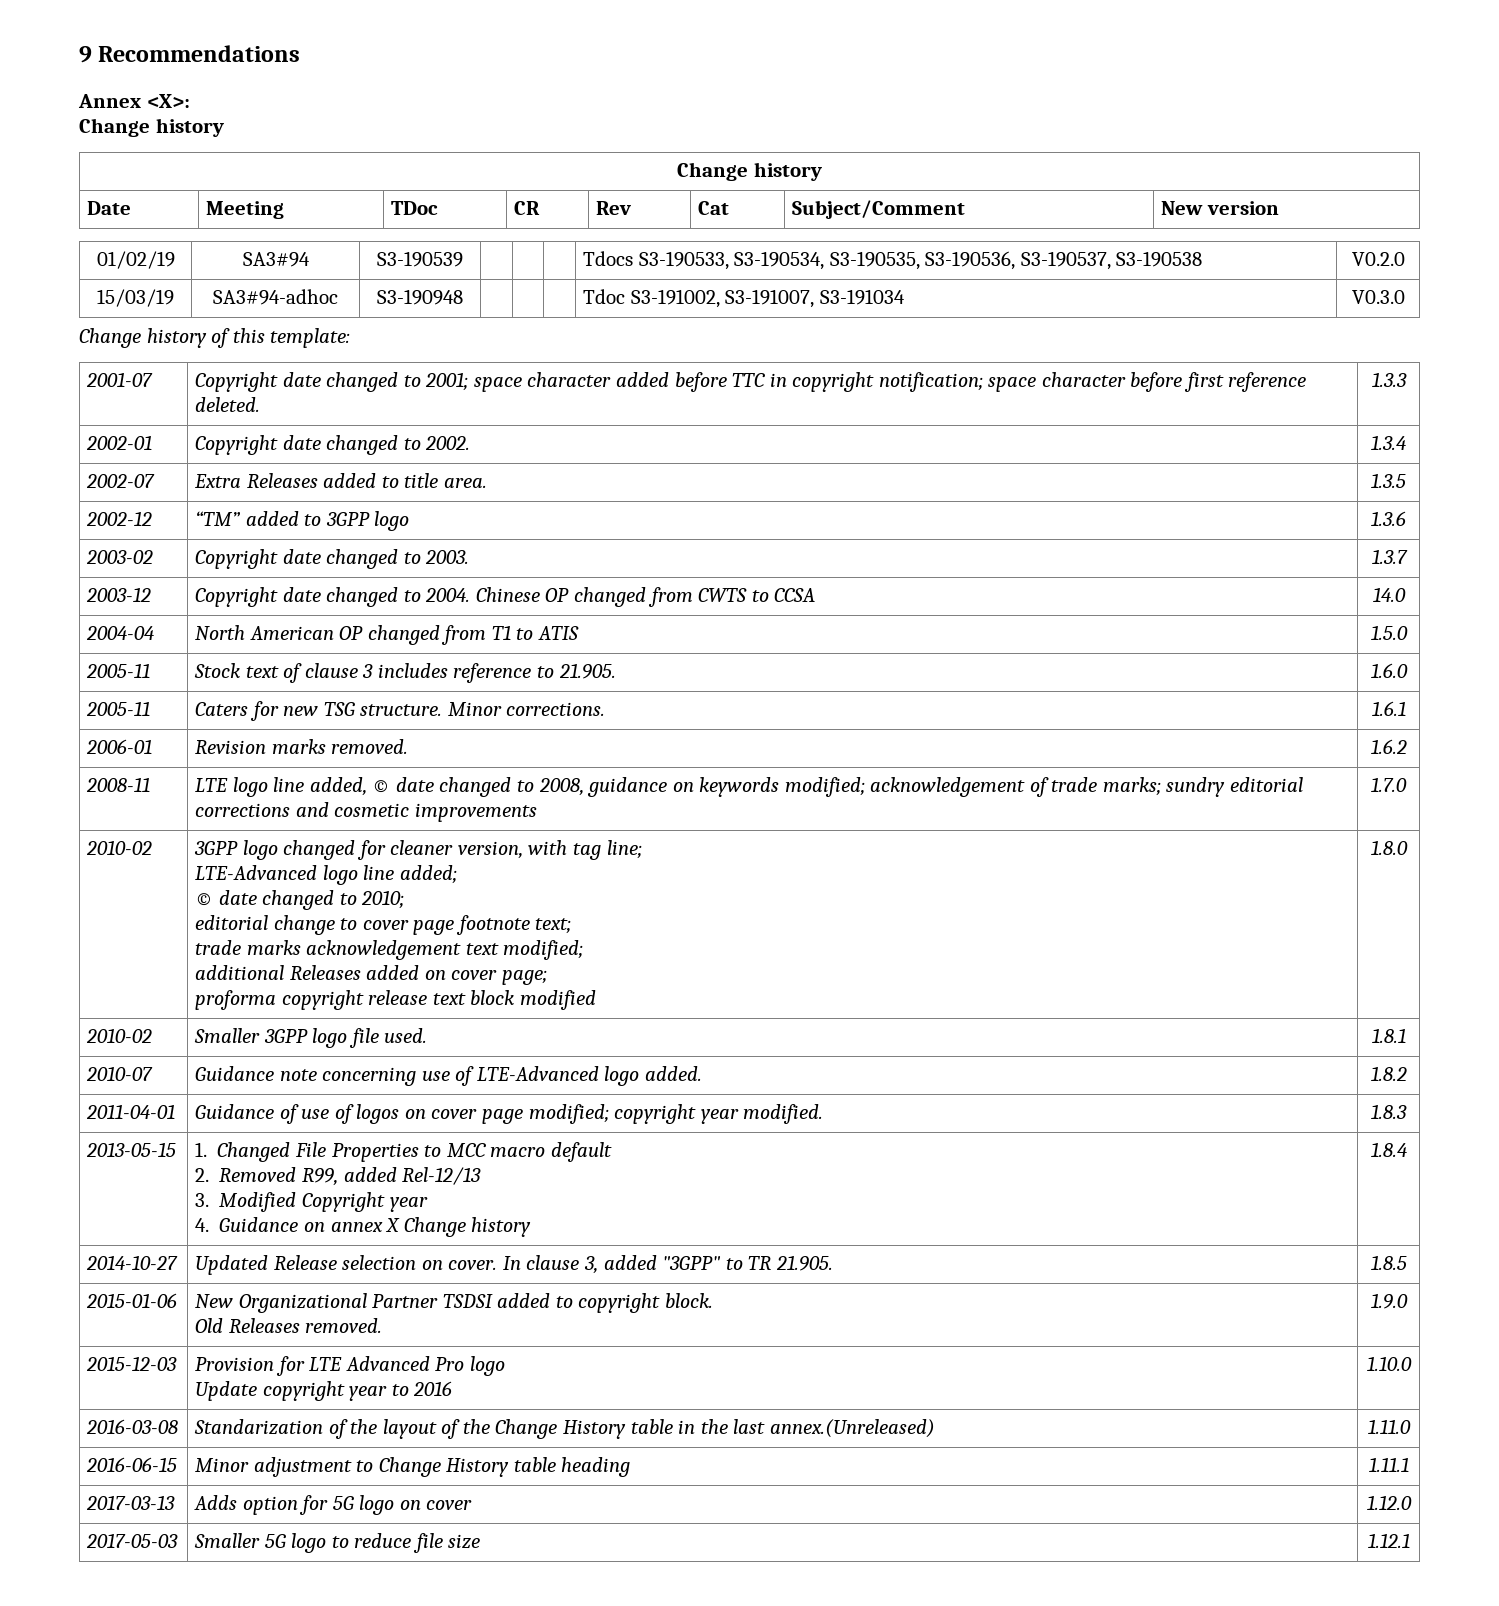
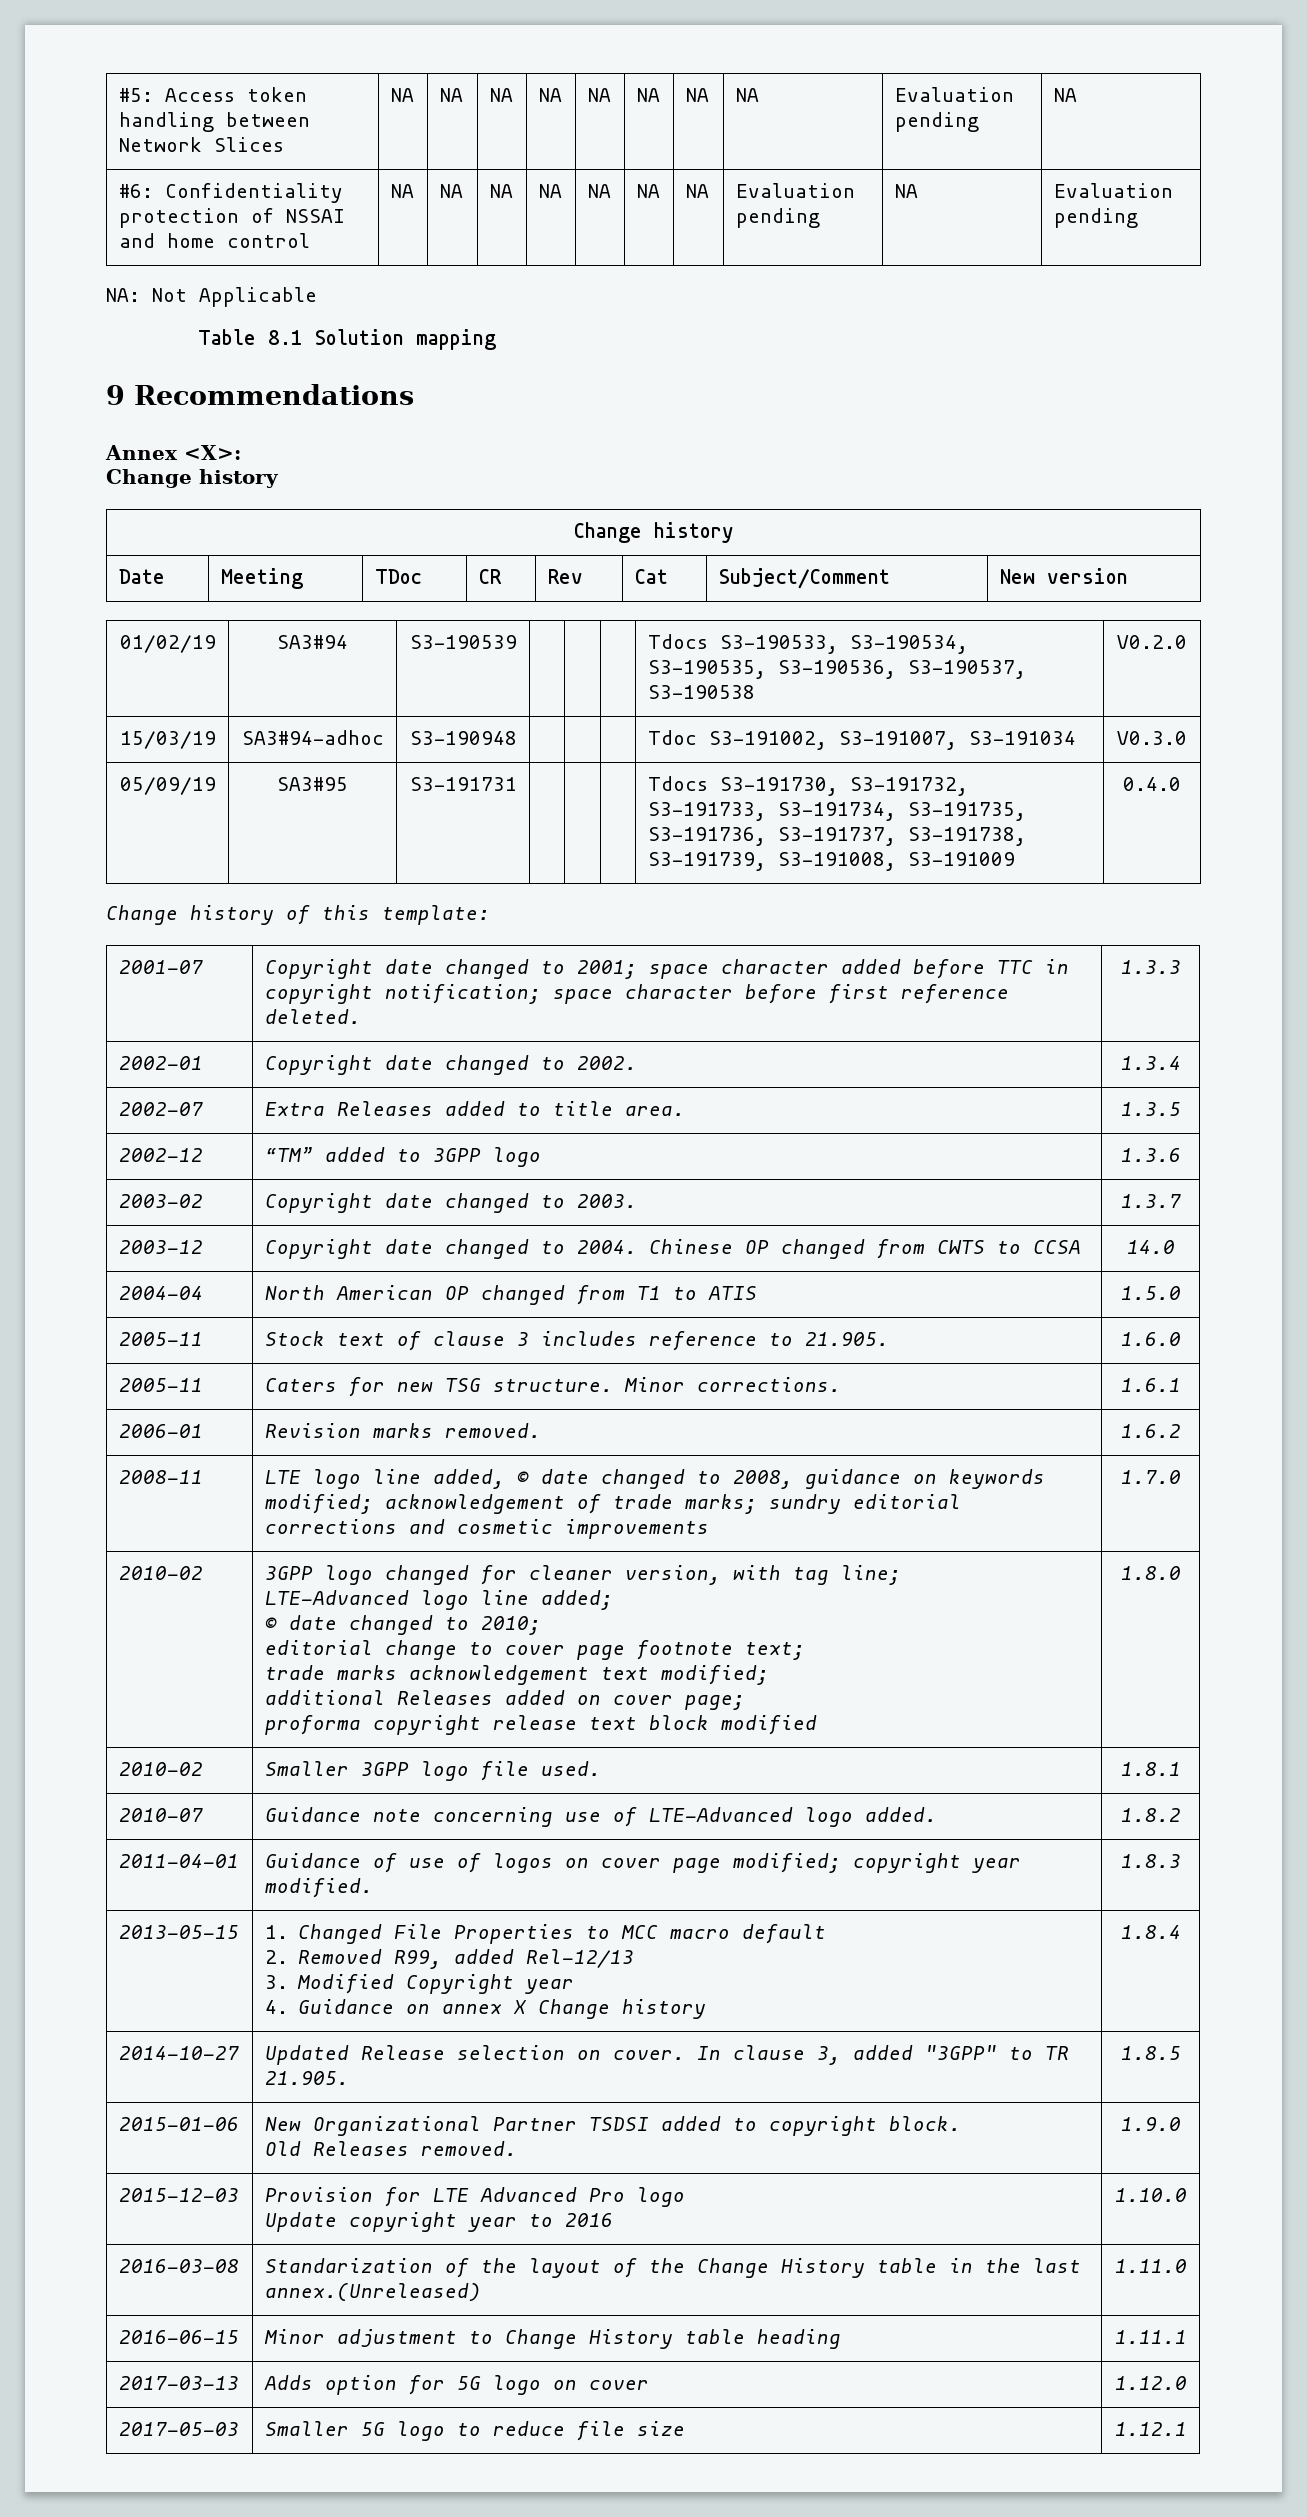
(79, 54) none -> [118,87,307,102] [118,112,310,132] [118,137,284,152] [390,88,414,102] [439,88,463,102] [489,88,513,102] [538,88,562,102] [587,88,611,102] [636,88,660,102] [685,88,709,102] [735,88,759,102] [894,87,1014,102] [894,112,979,132] [1053,88,1077,102] [118,183,343,203] [118,208,345,228] [118,233,310,248] [390,184,414,198] [439,184,463,198] [489,184,513,198] [538,184,562,198] [587,184,611,198] [636,184,660,198] [685,184,709,198] [735,183,855,198] [735,208,820,228] [894,184,918,198] [1053,183,1173,198] [1053,208,1138,228] [106,287,317,307] [197,329,496,350] #5: Access token handling between Network Slices | NA | NA | NA | NA | NA | NA | NA | NA | Evaluation pending | NA // #6: Confidentiality protection of NSSAI and home control | NA | NA | NA | NA | NA | NA | NA | Evaluation pending | NA | Evaluation pending // NA: Not Applicable // Table 8.1 Solution mapping //
(1405, 297) none -> [119,777,216,795] [277,777,348,791] [409,777,517,791] [647,776,968,796] [647,802,1026,821] [647,827,1026,846] [647,852,1015,871] [1123,777,1181,791] // 05/09/19 | SA3#95 | S3-191731 | | | | Tdocs S3-191730, S3-191732, S3-191733, S3-191734, S3-191735, S3-191736, S3-191737, S3-191738, S3-191739, S3-191008, S3-191009 | 0.4.0

